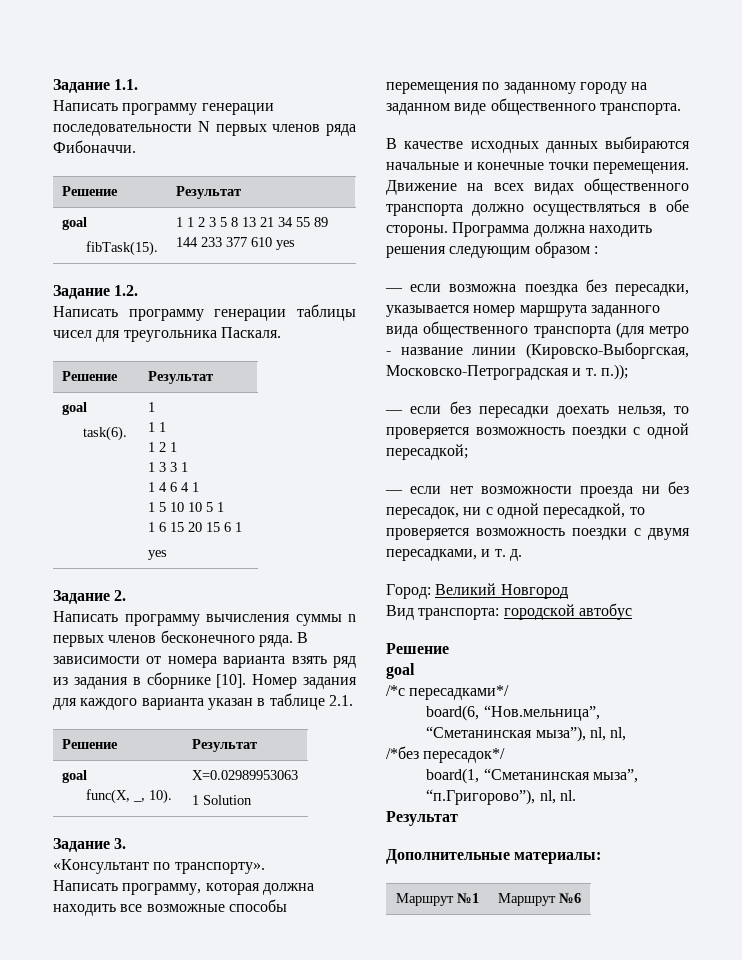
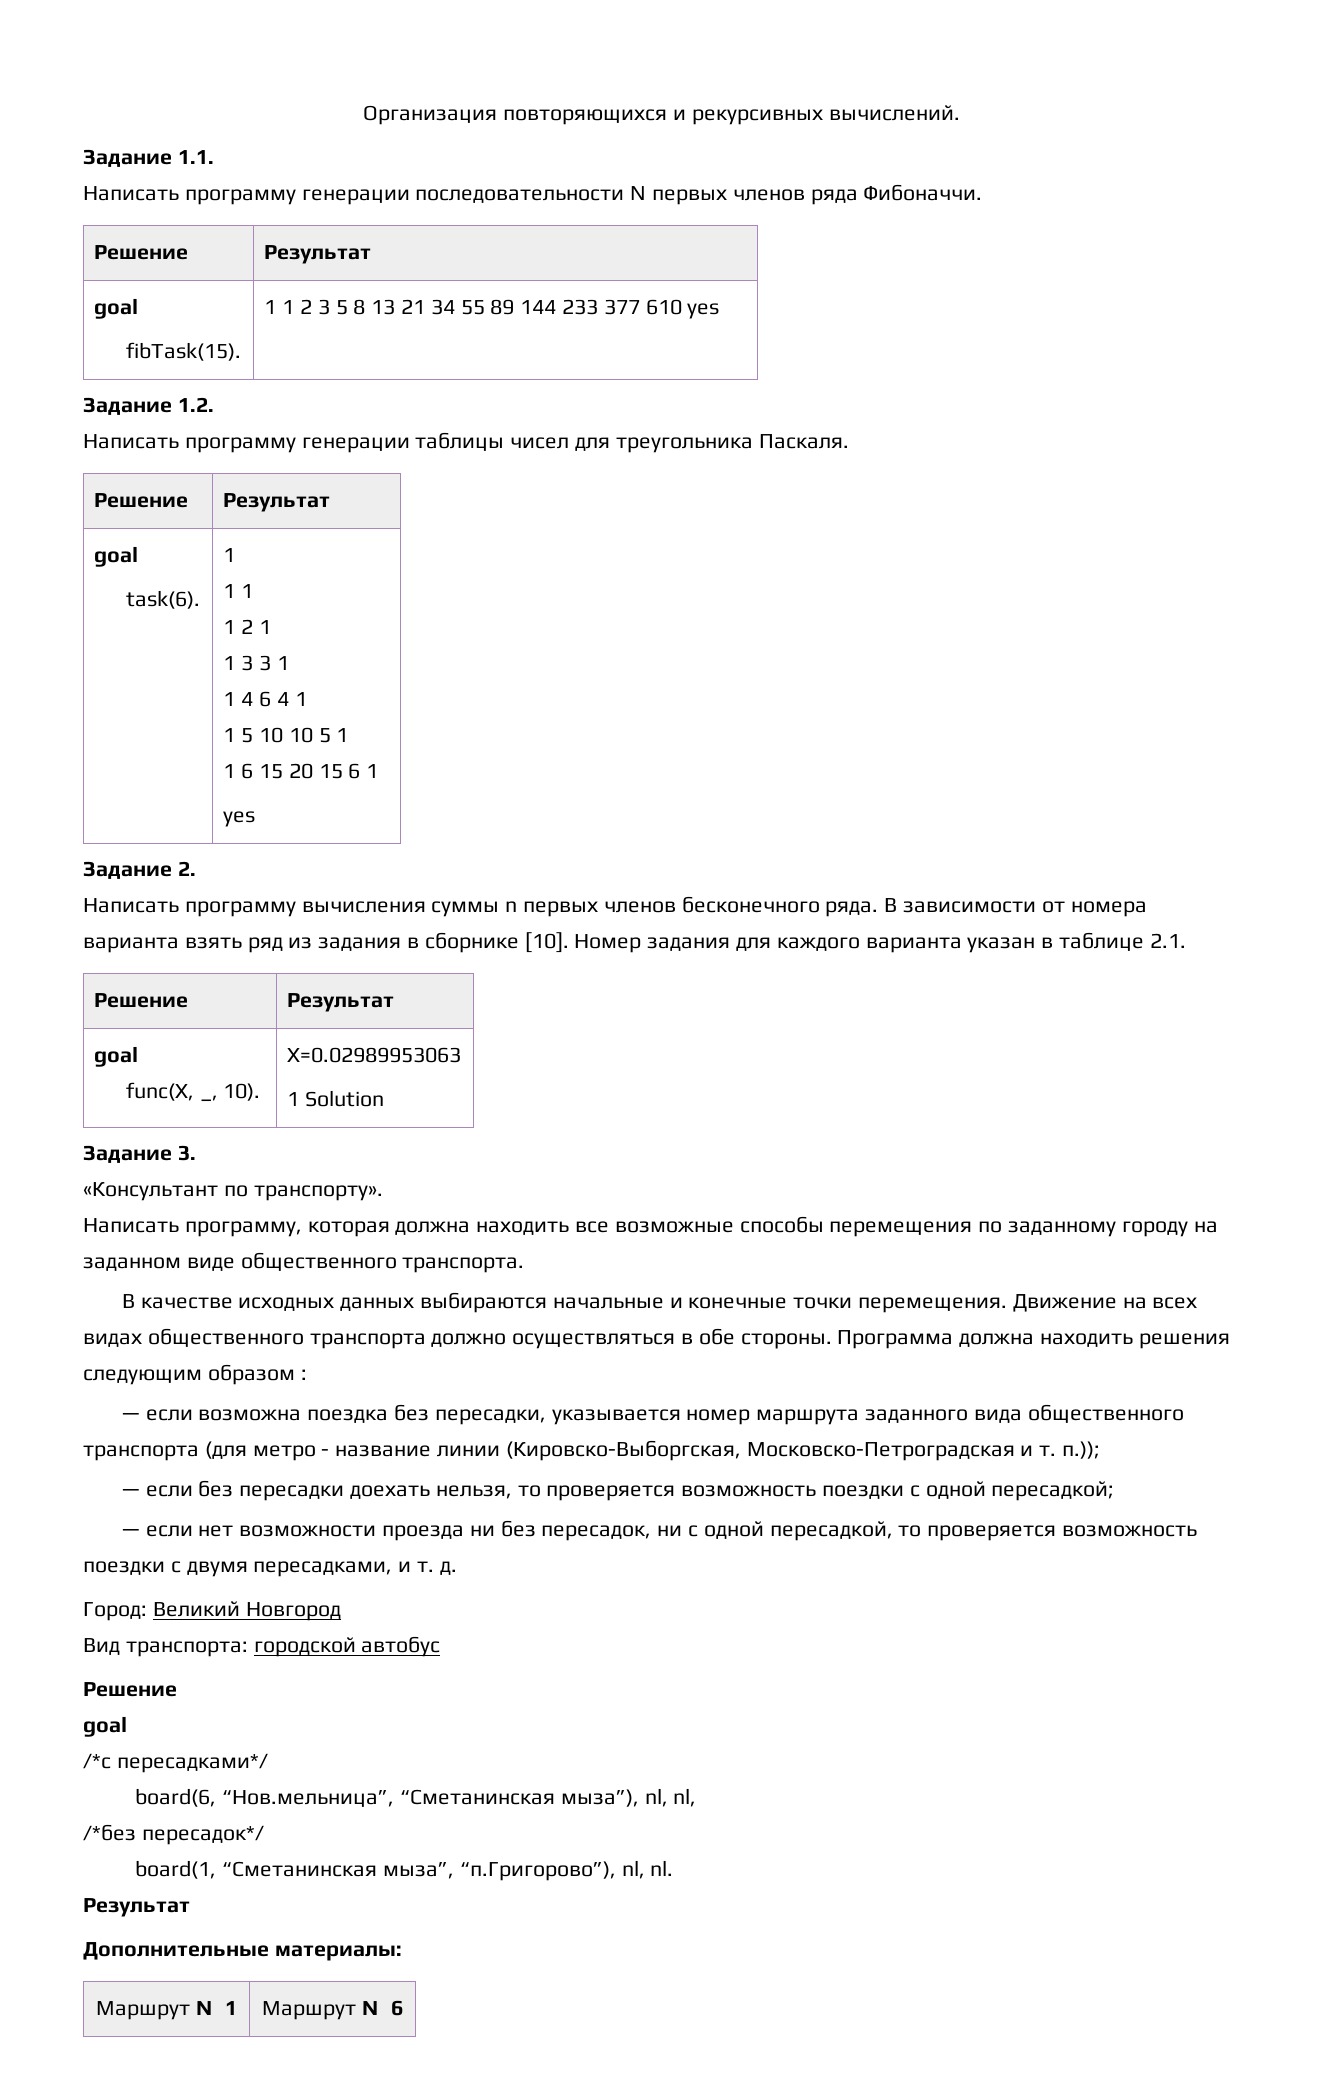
(53, 86) none -> [363,105,960,125] Организация повторяющихся и рекурсивных вычислений. //

